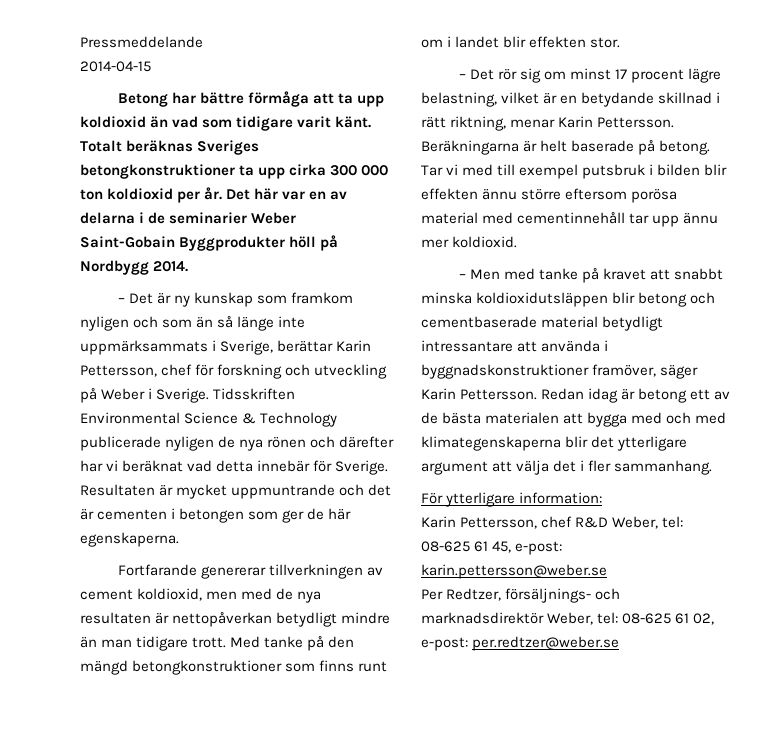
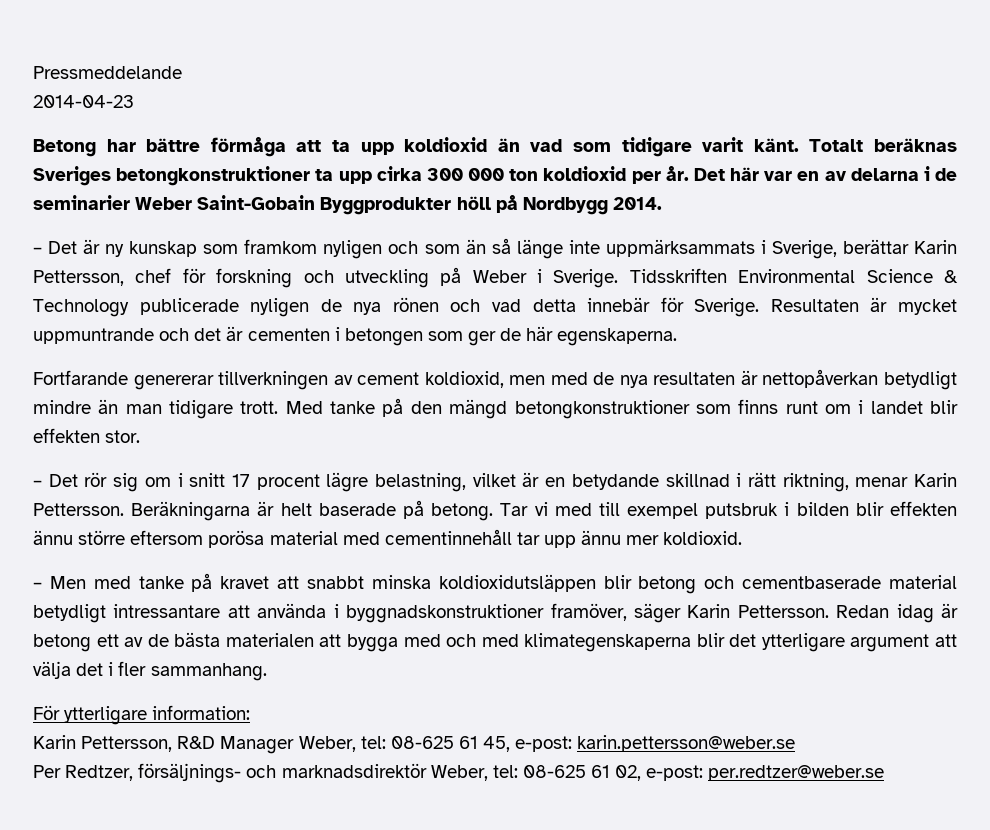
[80,61,151,72] 2014-04-15 -> [33,95,134,108] 2014-04-23
[339,436,395,448] [80,460,184,472] därefter har vi beräknat -> (481, 305) none
[569,68,611,80] minst -> [177,473,226,487] i snitt
[541,516,609,528] chef R&D -> [177,736,295,754] R&D Manager

